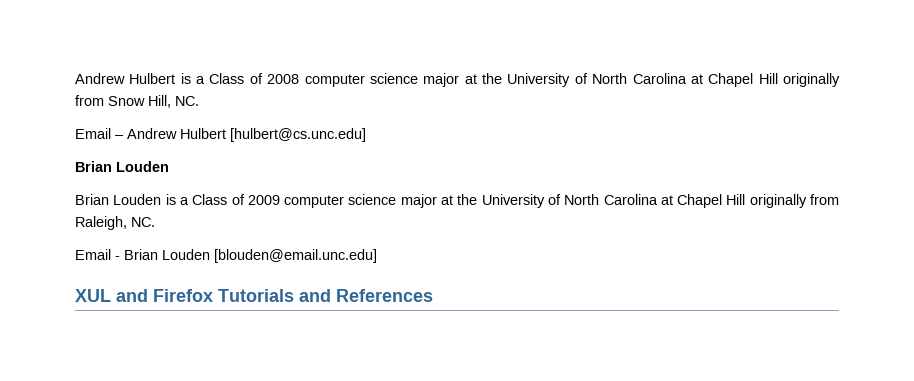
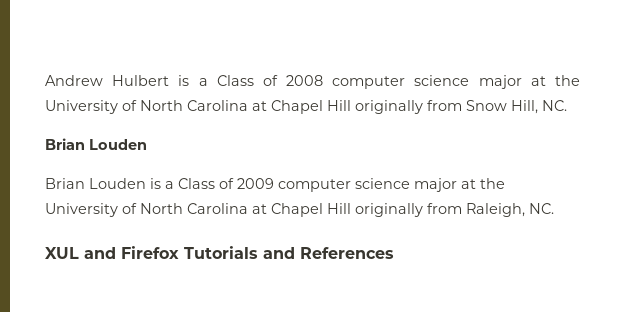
[75,128,366,142] // Email – Andrew Hulbert [hulbert@cs.unc.edu] -> (567, 105) none
[75,249,377,263] // Email - Brian Louden [blouden@email.unc.edu] -> (554, 208) none

